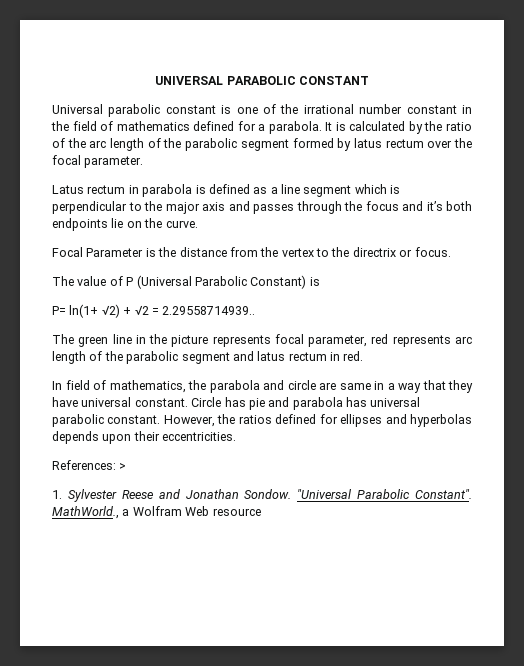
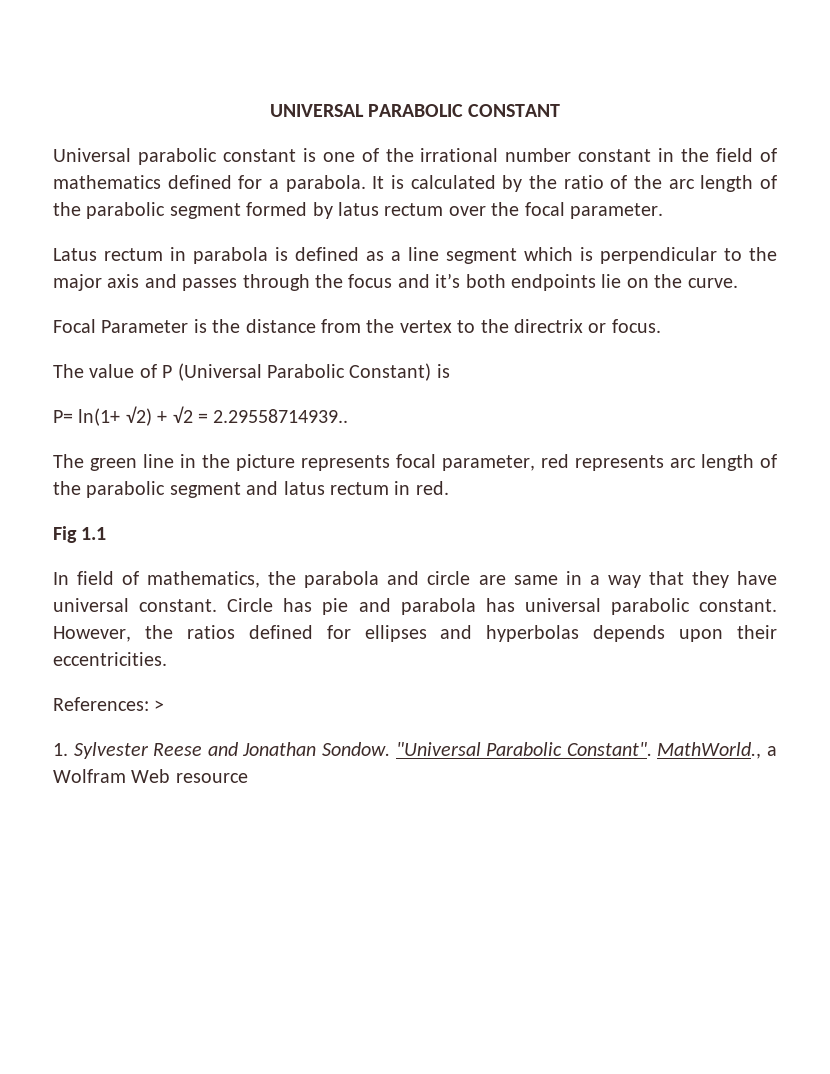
(364, 356) none -> [53,526,107,543] // Fig 1.1

